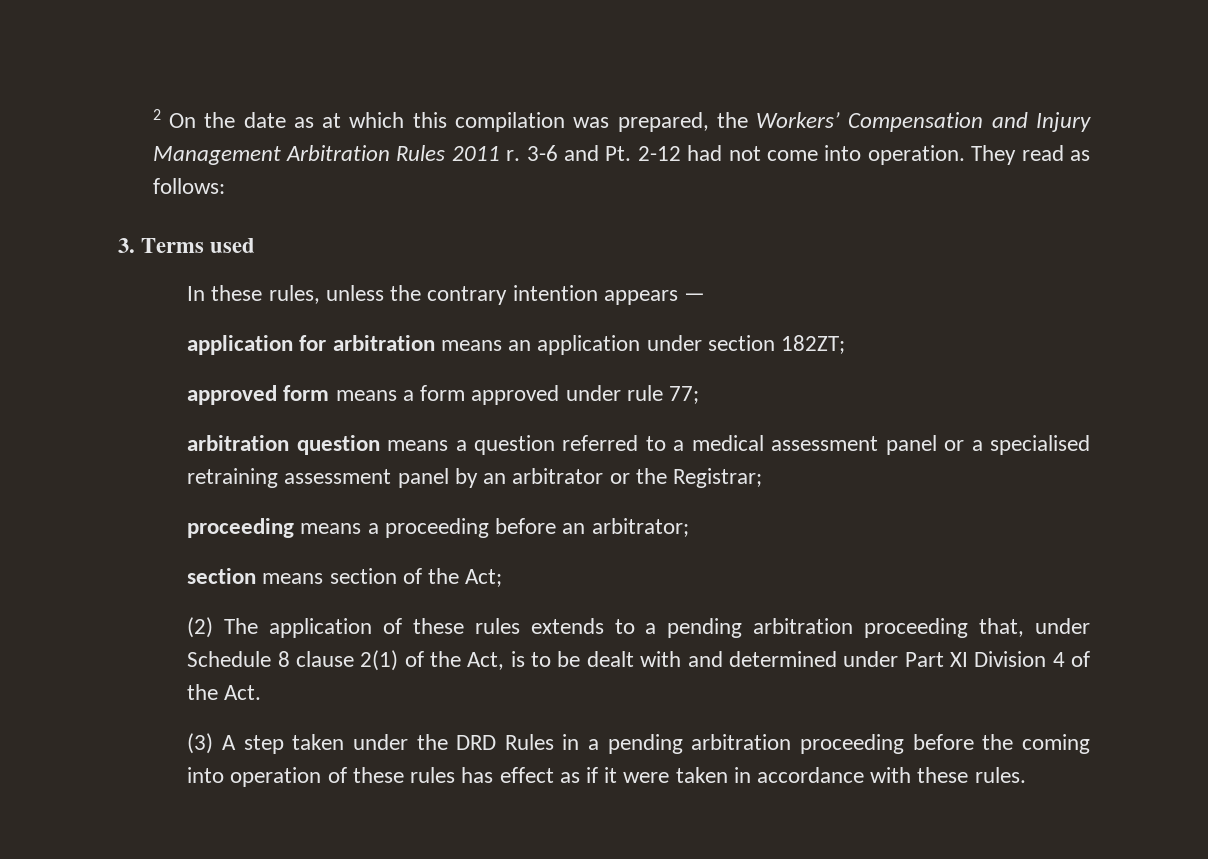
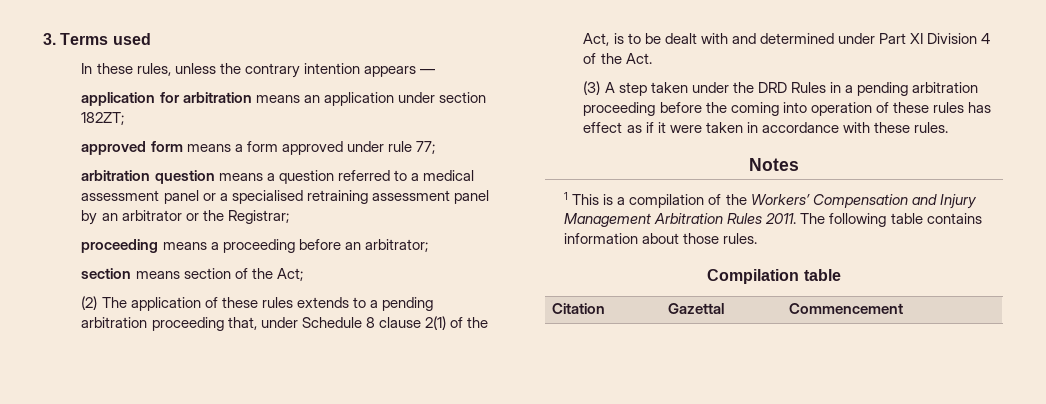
[152,109,1091,132] [152,145,1090,165] [152,178,225,194] 2 On the date as at which this compilation was prepared, the Workers’ Compensation and Injury Management Arbitration Rules 2011 r. 3-6 and Pt. 2-12 had not come into operation. They read as follows: // -> (43, 39) none
(1026, 775) none -> [749,158,799,171] [564,192,977,209] [564,213,982,227] [564,233,758,244] [707,269,841,284] [552,303,606,314] [668,303,725,314] [789,303,904,314] // Notes // 1 This is a compilation of the Workers’ Compensation and Injury Management Arbitration Rules 2011. The following table contains information about those rules. // Compilation table // Citation | Gazettal | Commencement

